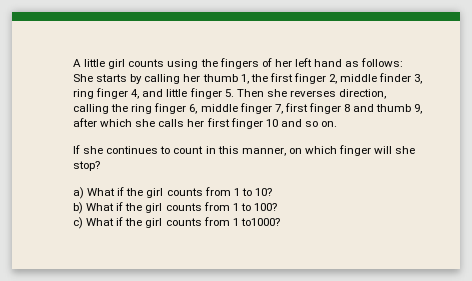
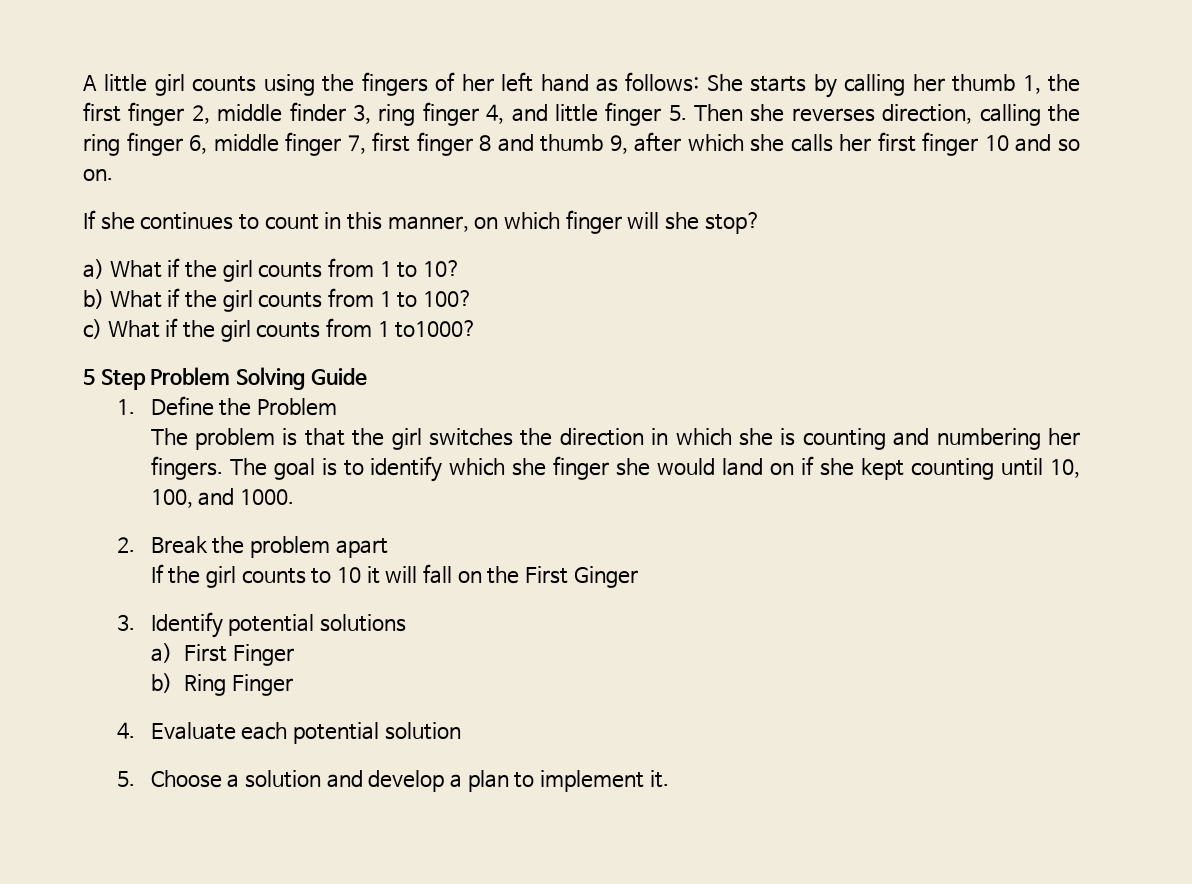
(280, 222) none -> [83,367,367,390] [116,396,337,416] [150,428,1081,450] [150,456,1080,482] [150,488,294,508] [116,536,388,558] [150,564,638,588] [116,612,406,638] [150,643,295,666] [150,673,294,696] [116,722,461,744] [116,770,669,792] // 5 Step Problem Solving Guide // 1. Define the Problem // The problem is that the girl switches the direction in which she is counting and numbering her fingers. The goal is to identify which she finger she would land on if she kept counting until 10, 100, and 1000. // 2. Break the problem apart // If the girl counts to 10 it will fall on the First Ginger // 3. Identify potential solutions // a) First Finger // b) Ring Finger // 4. Evaluate each potential solution // 5. Choose a solution and develop a plan to implement it.

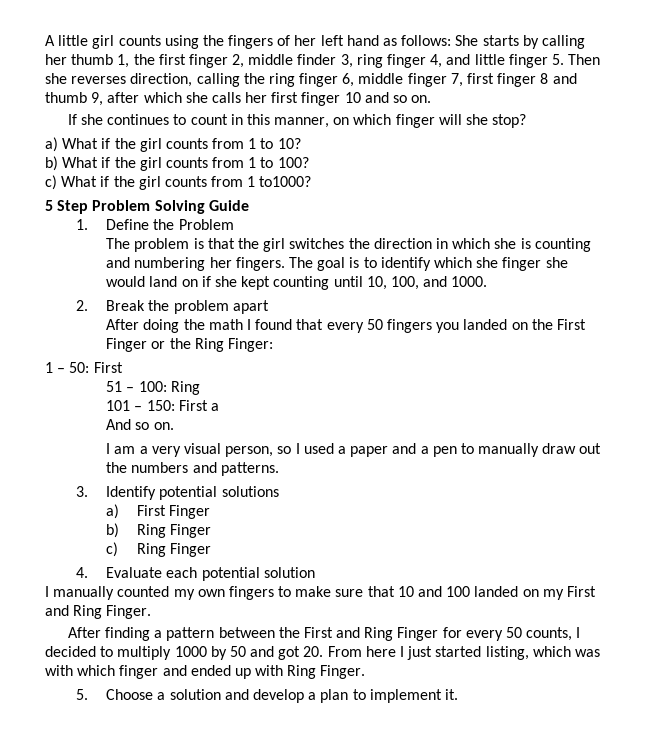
[150,564,638,588] If the girl counts to 10 it will fall on the First Ginger -> [106,319,586,333] [106,338,274,352] [45,362,123,373] [106,381,200,395] [106,400,220,411] [106,419,174,430] [106,443,602,457] [106,462,279,476] After doing the math I found that every 50 fingers you landed on the First Finger or the Ring Finger: // 1 – 50: First // 51 – 100: Ring // 101 – 150: First a // And so on. // I am a very visual person, so I used a paper and a pen to manually draw out the numbers and patterns.
(294, 685) none -> [106,542,212,557] // c) Ring Finger
(461, 731) none -> [45,586,596,600] [45,605,152,619] [67,627,581,641] [45,646,600,660] [45,665,366,679] // I manually counted my own fingers to make sure that 10 and 100 landed on my First and Ring Finger. // After finding a pattern between the First and Ring Finger for every 50 counts, I decided to multiply 1000 by 50 and got 20. From here I just started listing, which was with which finger and ended up with Ring Finger.

